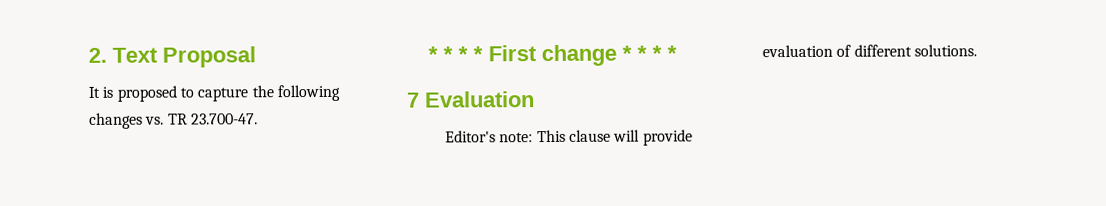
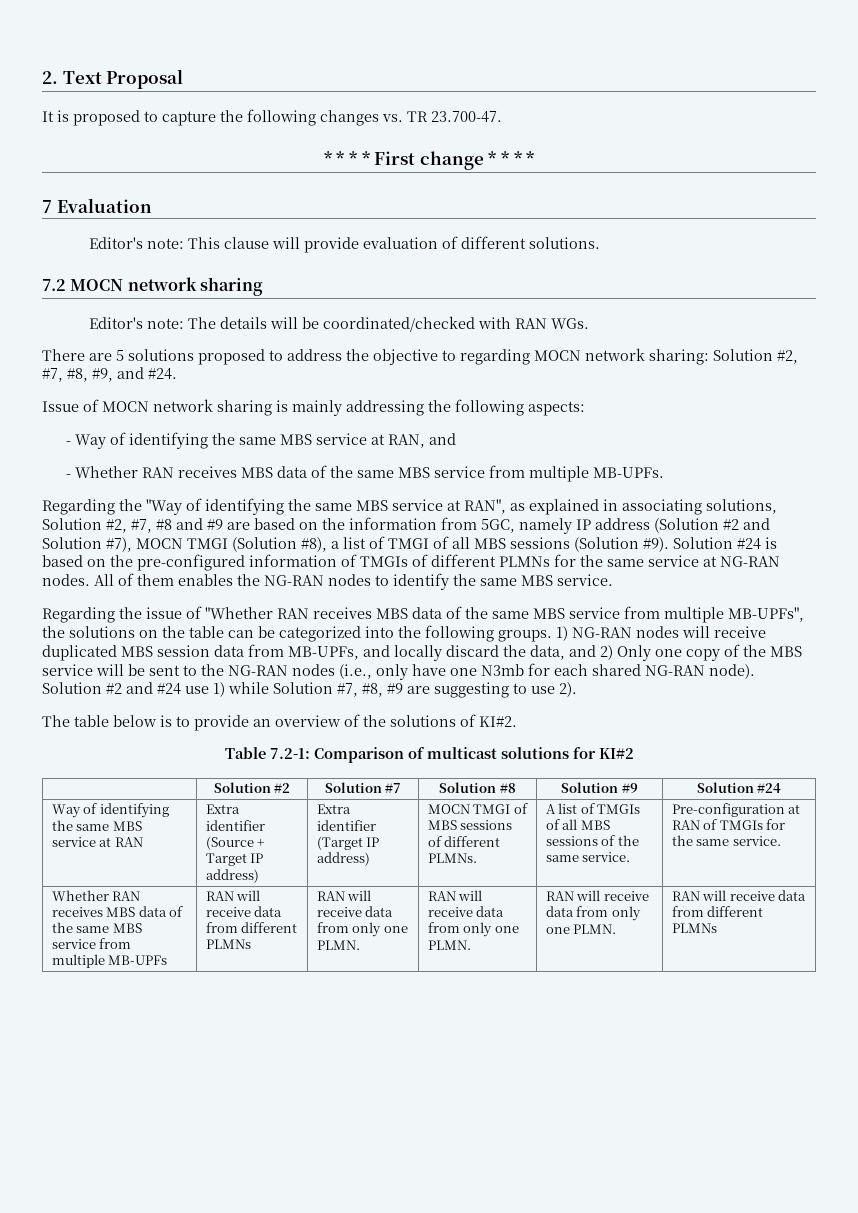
(977, 50) none -> [42,277,263,296] [89,316,590,332] [42,348,798,365] [42,367,177,382] [42,399,585,416] [65,432,456,449] [65,465,664,482] [42,498,777,515] [42,517,770,534] [42,536,777,552] [42,554,780,571] [42,573,613,590] [42,606,804,623] [42,625,766,642] [42,644,802,661] [42,663,755,680] [42,682,577,698] [42,714,517,731] [224,747,634,763] [213,782,291,793] [324,782,402,793] [439,782,516,793] [561,782,638,793] [696,782,782,793] [51,803,169,818] [51,820,142,831] [51,837,143,847] [205,804,240,814] [205,820,265,831] [205,836,266,850] [205,853,264,866] [205,869,259,883] [316,804,351,814] [316,820,376,831] [316,836,380,850] [316,852,370,866] [427,803,528,814] [427,820,513,830] [427,836,501,847] [427,853,477,863] [545,803,641,814] [545,819,610,830] [545,835,639,846] [545,852,631,862] [671,803,801,817] [671,819,786,830] [671,835,781,846] [51,890,141,901] [51,906,184,917] [51,922,142,933] [51,938,132,949] [51,954,168,968] [205,890,261,901] [205,906,283,917] [205,922,298,933] [205,939,251,949] [316,890,372,901] [316,906,394,917] [316,922,408,937] [316,940,360,950] [427,890,483,901] [427,906,505,917] [427,922,519,937] [427,940,471,950] [545,890,649,901] [545,906,641,921] [545,924,617,934] [671,890,807,901] [671,906,764,917] [671,923,717,933] // 7.2 MOCN network sharing // Editor's note: The details will be coordinated/checked with RAN WGs. // There are 5 solutions proposed to address the objective to regarding MOCN network sharing: Solution #2, #7, #8, #9, and #24. // Issue of MOCN network sharing is mainly addressing the following aspects: // - Way of identifying the same MBS service at RAN, and // - Whether RAN receives MBS data of the same MBS service from multiple MB-UPFs. // Regarding the "Way of identifying the same MBS service at RAN", as explained in associating solutions, Solution #2, #7, #8 and #9 are based on the information from 5GC, namely IP address (Solution #2 and Solution #7), MOCN TMGI (Solution #8), a list of TMGI of all MBS sessions (Solution #9). Solution #24 is based on the pre-configured information of TMGIs of different PLMNs for the same service at NG-RAN nodes. All of them enables the NG-RAN nodes to identify the same MBS service. // Regarding the issue of "Whether RAN receives MBS data of the same MBS service from multiple MB-UPFs", the solutions on the table can be categorized into the following groups. 1) NG-RAN nodes will receive duplicated MBS session data from MB-UPFs, and locally discard the data, and 2) Only one copy of the MBS service will be sent to the NG-RAN nodes (i.e., only have one N3mb for each shared NG-RAN node). Solution #2 and #24 use 1) while Solution #7, #8, #9 are suggesting to use 2). // The table below is to provide an overview of the solutions of KI#2. // Table 7.2-1: Comparison of multicast solutions for KI#2 // | Solution #2 | Solution #7 | Solution #8 | Solution #9 | Solution #24 // Way of identifying the same MBS service at RAN | Extra identifier (Source + Target IP address) | Extra identifier (Target IP address) | MOCN TMGI of MBS sessions of different PLMNs. | A list of TMGIs of all MBS sessions of the same service. | Pre-configuration at RAN of TMGIs for the same service. // Whether RAN receives MBS data of the same MBS service from multiple MB-UPFs | RAN will receive data from different PLMNs | RAN will receive data from only one PLMN. | RAN will receive data from only one PLMN. | RAN will receive data from only one PLMN. | RAN will receive data from different PLMNs

